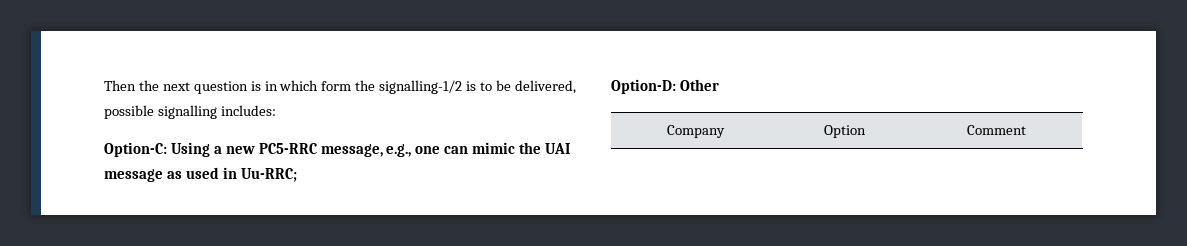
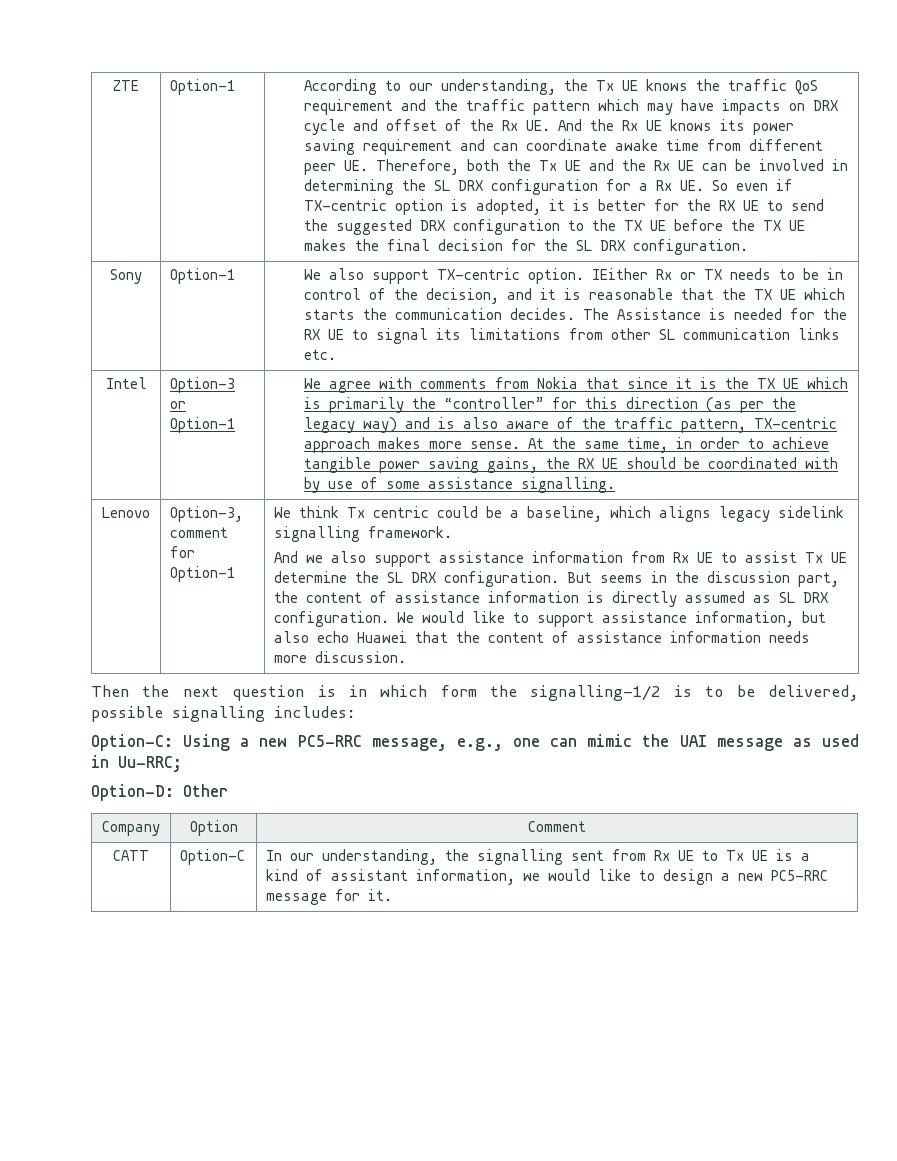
(104, 85) none -> [113,80,139,91] [170,79,236,95] [304,79,819,95] [304,99,839,115] [304,119,795,135] [304,139,824,155] [304,159,849,175] [304,179,794,195] [304,199,825,215] [304,219,806,235] [304,239,749,255] [110,269,142,284] [170,268,236,284] [304,268,844,284] [304,288,846,304] [304,308,848,320] [304,328,841,344] [304,349,337,360] [105,377,147,389] [170,377,236,393] [170,401,187,409] [170,417,236,433] [304,377,849,393] [304,397,797,413] [304,417,838,433] [304,437,830,453] [304,457,839,473] [304,477,616,493] [102,507,150,518] [170,506,244,522] [170,527,229,538] [170,546,196,558] [170,566,236,582] [274,506,845,522] [274,526,453,542] [274,551,848,567] [274,571,840,587] [274,591,829,607] [274,611,827,627] [274,631,811,643] [274,651,407,663] ZTE | Option-1 | According to our understanding, the Tx UE knows the traffic QoS requirement and the traffic pattern which may have impacts on DRX cycle and offset of the Rx UE. And the Rx UE knows its power saving requirement and can coordinate awake time from different peer UE. Therefore, both the Tx UE and the Rx UE can be involved in determining the SL DRX configuration for a Rx UE. So even if TX-centric option is adopted, it is better for the RX UE to send the suggested DRX configuration to the TX UE before the TX UE makes the final decision for the SL DRX configuration. // Sony | Option-1 | We also support TX-centric option. IEither Rx or TX needs to be in control of the decision, and it is reasonable that the TX UE which starts the communication decides. The Assistance is needed for the RX UE to signal its limitations from other SL communication links etc. // Intel | Option-3 or Option-1 | We agree with comments from Nokia that since it is the TX UE which is primarily the “controller” for this direction (as per the legacy way) and is also aware of the traffic pattern, TX-centric approach makes more sense. At the same time, in order to achieve tangible power saving gains, the RX UE should be coordinated with by use of some assistance signalling. // Lenovo | Option-3, comment for Option-1 | We think Tx centric could be a baseline, which aligns legacy sidelink signalling framework. // And we also support assistance information from Rx UE to assist Tx UE determine the SL DRX configuration. But seems in the discussion part, the content of assistance information is directly assumed as SL DRX configuration. We would like to support assistance information, but also echo Huawei that the content of assistance information needs more discussion. //
(1026, 130) none -> [113,850,149,861] [180,849,246,865] [266,849,811,865] [266,869,829,885] [266,889,393,905] // CATT | Option-C | In our understanding, the signalling sent from Rx UE to Tx UE is a kind of assistant information, we would like to design a new PC5-RRC message for it.

